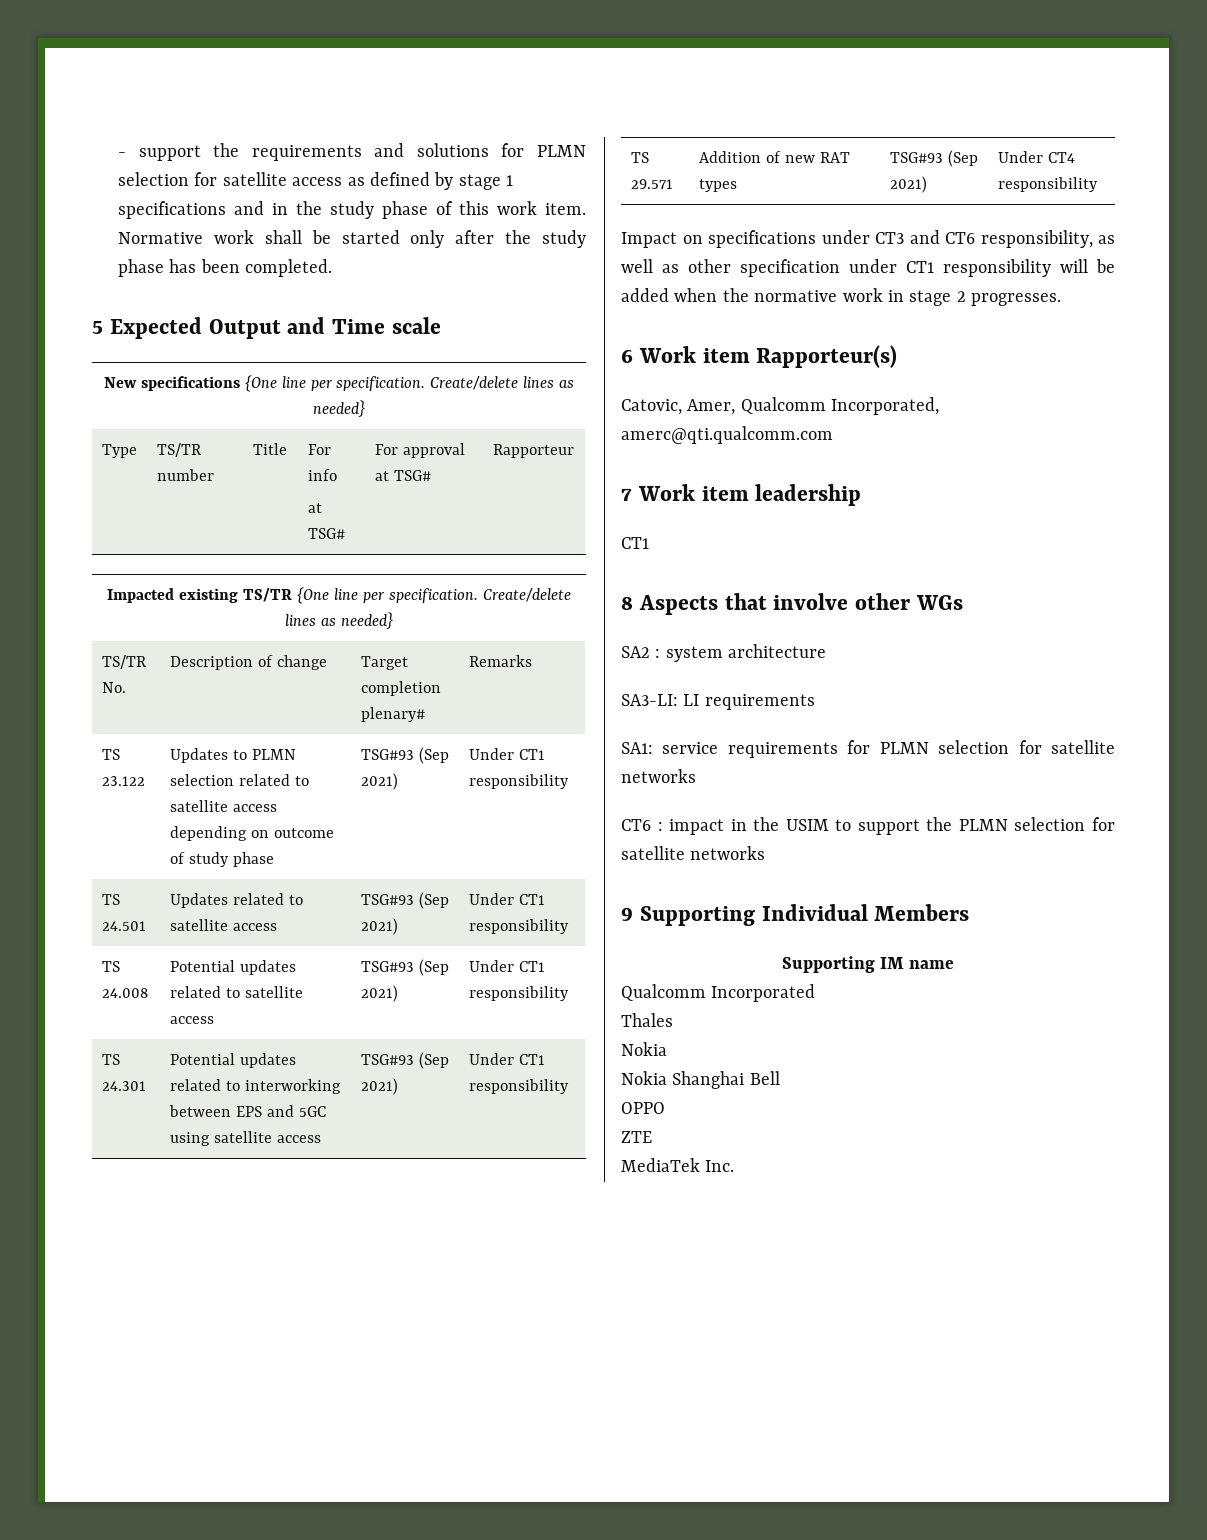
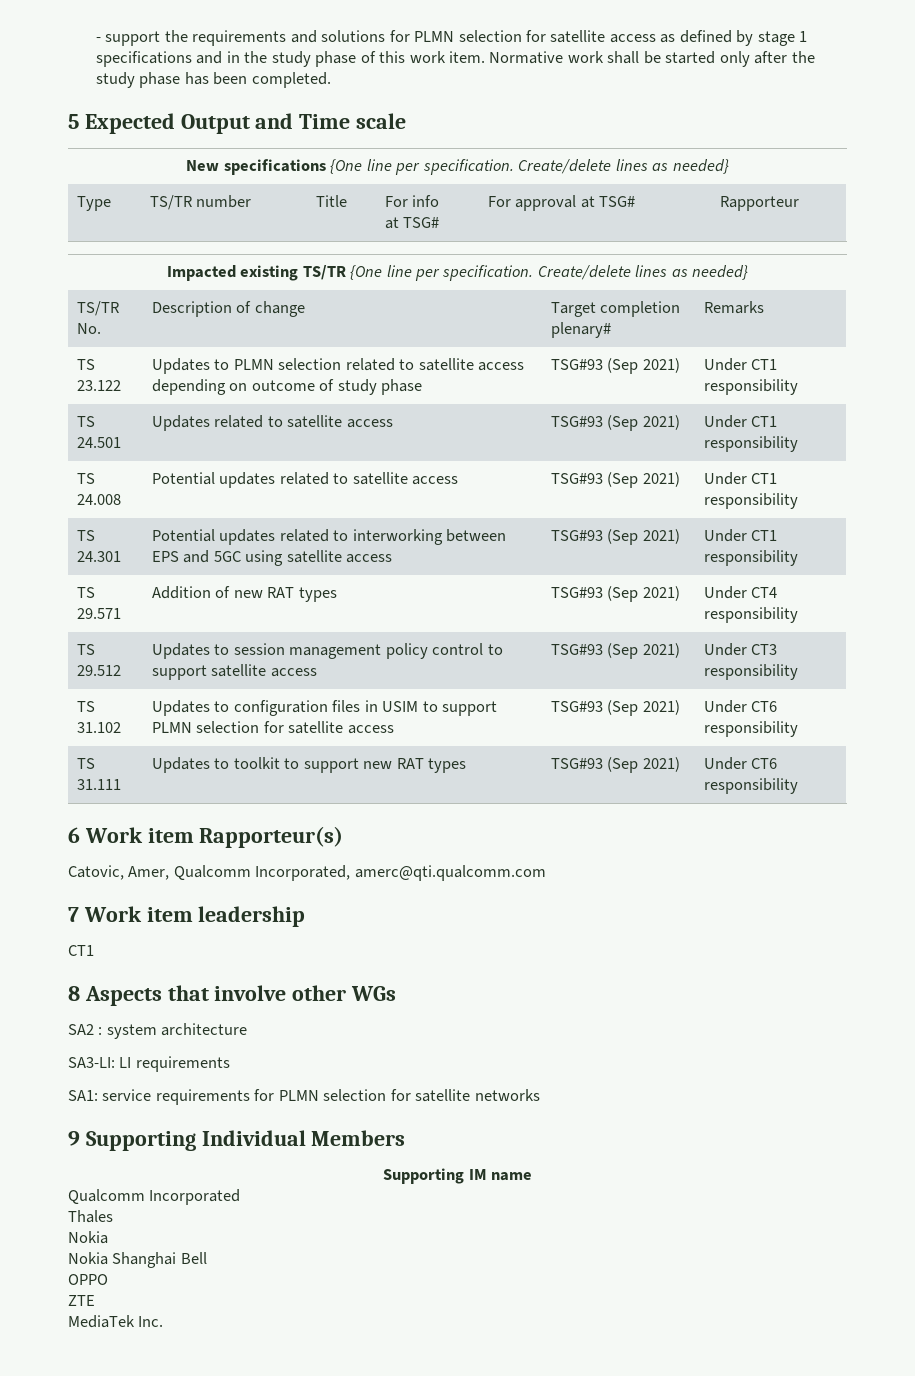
[621,230,1115,248] [621,259,1115,277] [621,288,1062,306] // Impact on specifications under CT3 and CT6 responsibility, as well as other specification under CT1 responsibility will be added when the normative work in stage 2 progresses. -> [76,644,95,655] [76,665,121,676] [151,643,503,659] [151,664,317,680] [550,643,680,659] [703,643,778,656] [703,664,798,680] [76,701,95,712] [76,722,121,733] [151,700,498,716] [151,721,394,734] [550,700,680,716] [703,700,778,713] [703,721,798,737] [76,758,95,769] [76,779,121,790] [151,757,467,773] [550,757,680,773] [703,757,778,770] [703,778,798,794] // TS 29.512 | Updates to session management policy control to support satellite access | TSG#93 (Sep 2021) | Under CT3 responsibility // TS 31.102 | Updates to configuration files in USIM to support PLMN selection for satellite access | TSG#93 (Sep 2021) | Under CT6 responsibility // TS 31.111 | Updates to toolkit to support new RAT types | TSG#93 (Sep 2021) | Under CT6 responsibility
[621,817,1115,835] [621,846,766,860] // CT6 : impact in the USIM to support the PLMN selection for satellite networks -> (540, 1095) none

